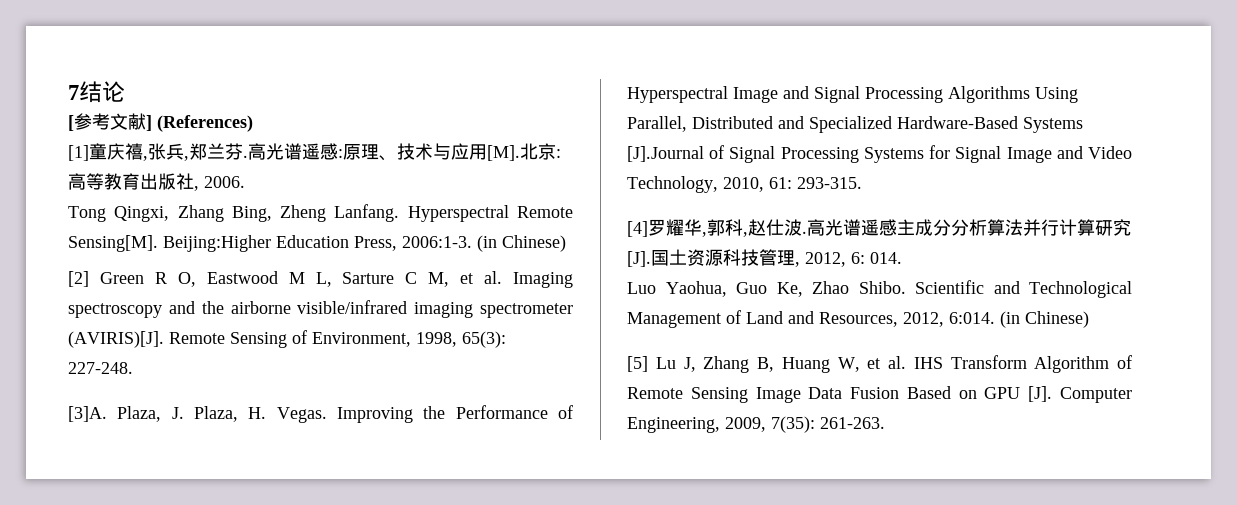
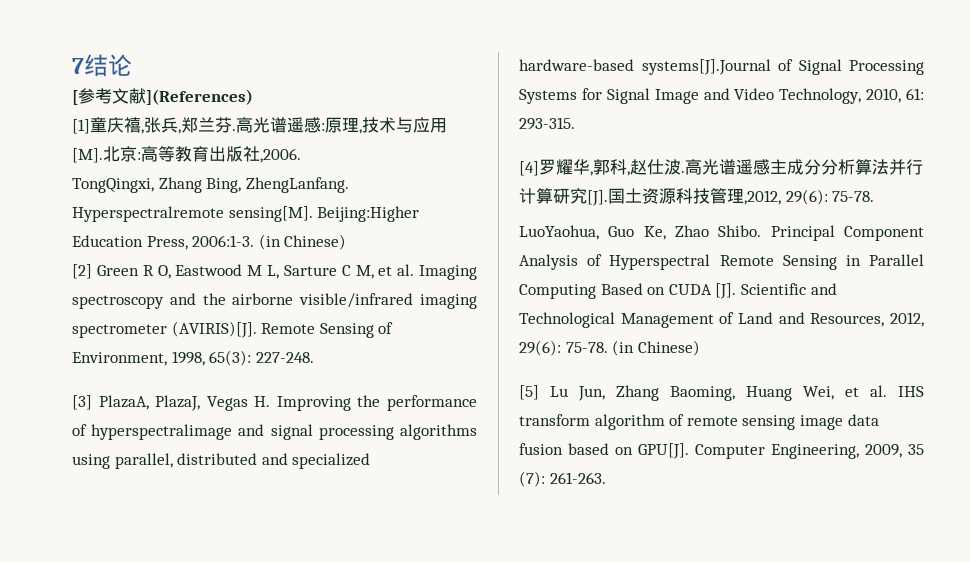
[146,115,253,132] ] (References) -> [146,89,253,105] ](References)
[379,155,397,161] 、 -> [359,129,362,134] ,
[194,176,245,191] [68,204,573,222] [68,235,158,252] , 2006. // Tong Qingxi, Zhang Bing, Zheng Lanfang. Hyperspectral Remote Sensing[M]. -> [260,148,301,163] [72,177,349,193] [72,206,313,222] ,2006. // TongQingxi, Zhang Bing, ZhengLanfang. Hyperspectralremote sensing[M].
[68,405,573,423] [627,86,1078,103] [627,116,1083,133] [627,146,704,162] [3]A. Plaza, J. Plaza, H. Vegas. Improving the Performance of Hyperspectral Image and Signal Processing Algorithms Using Parallel, Distributed and Specialized Hardware-Based Systems [J].Journal -> [72,395,477,411] [72,424,477,440] [72,453,371,469] [519,59,771,75] [3] PlazaA, PlazaJ, Vegas H. Improving the performance of hyperspectralimage and signal processing algorithms using parallel, distributed and specialized hardware-based systems[J].Journal
[795,252,902,267] [627,281,906,297] , 2012, 6: 014. // Luo Yaohua, Guo Ke, Zhao Shibo. -> [744,189,875,205] [519,225,924,241] [519,254,924,270] [519,283,737,299] ,2012, 29(6): 75-78. // LuoYaohua, Guo Ke, Zhao Shibo. Principal Component Analysis of Hyperspectral Remote Sensing in Parallel Computing Based on CUDA [J].
[949,312,995,324] 6:014. -> [519,340,608,356] 29(6): 75-78.
[683,355,1132,373] [627,386,1053,403] J, Zhang B, Huang W, et al. IHS Transform Algorithm of Remote Sensing Image Data Fusion Based on GPU [J]. -> [578,385,924,401] [519,414,879,430] [519,443,689,459] Jun, Zhang Baoming, Huang Wei, et al. IHS transform algorithm of remote sensing image data fusion based on GPU[J].
[771,416,815,433] 7(35): -> [908,444,924,455] [519,471,545,487] 35 (7):

